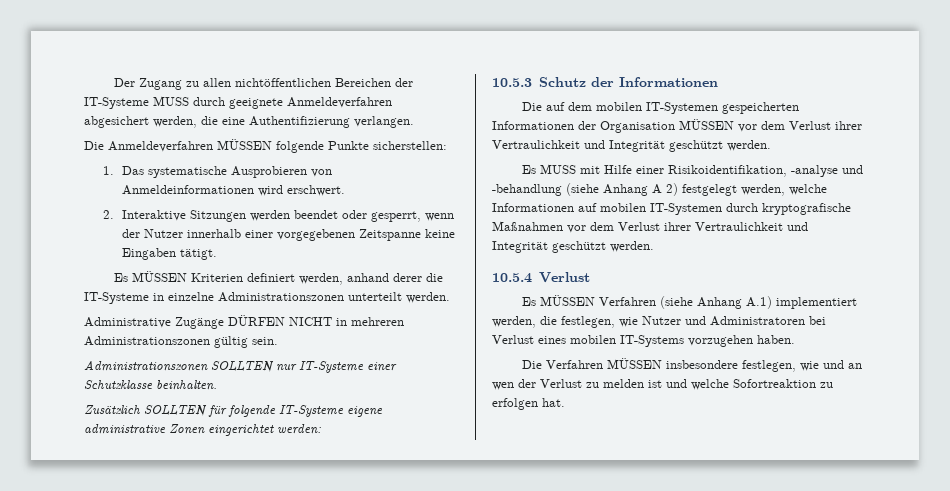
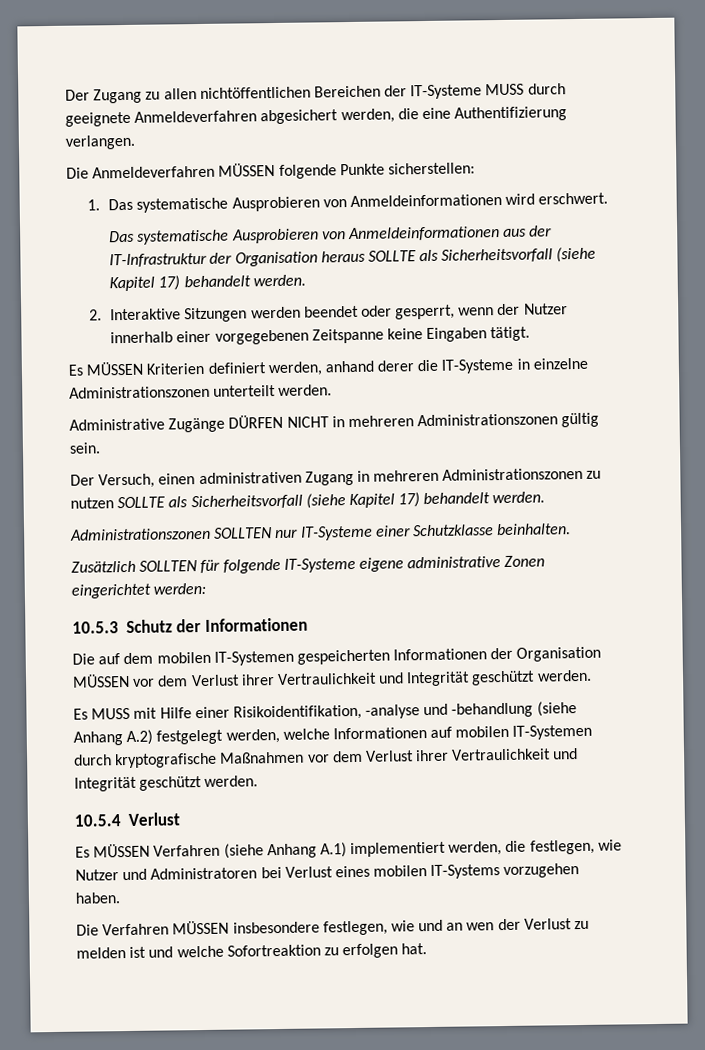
(345, 190) none -> [109,225,553,245] [109,246,597,268] [109,274,306,292] // Das systematische Ausprobieren von Anmeldeinformationen aus der IT-Infrastruktur der Organisation heraus SOLLTE als Sicherheitsvorfall (siehe Kapitel 17) behandelt werden.
(278, 341) none -> [70,467,602,489] [70,491,546,510] // Der Versuch, einen administrativen Zugang in mehreren Administrationszonen zu nutzen SOLLTE als Sicherheitsvorfall (siehe Kapitel 17) behandelt werden.
[652,183,678,196] A 2) -> [126,729,154,746] A.2)

